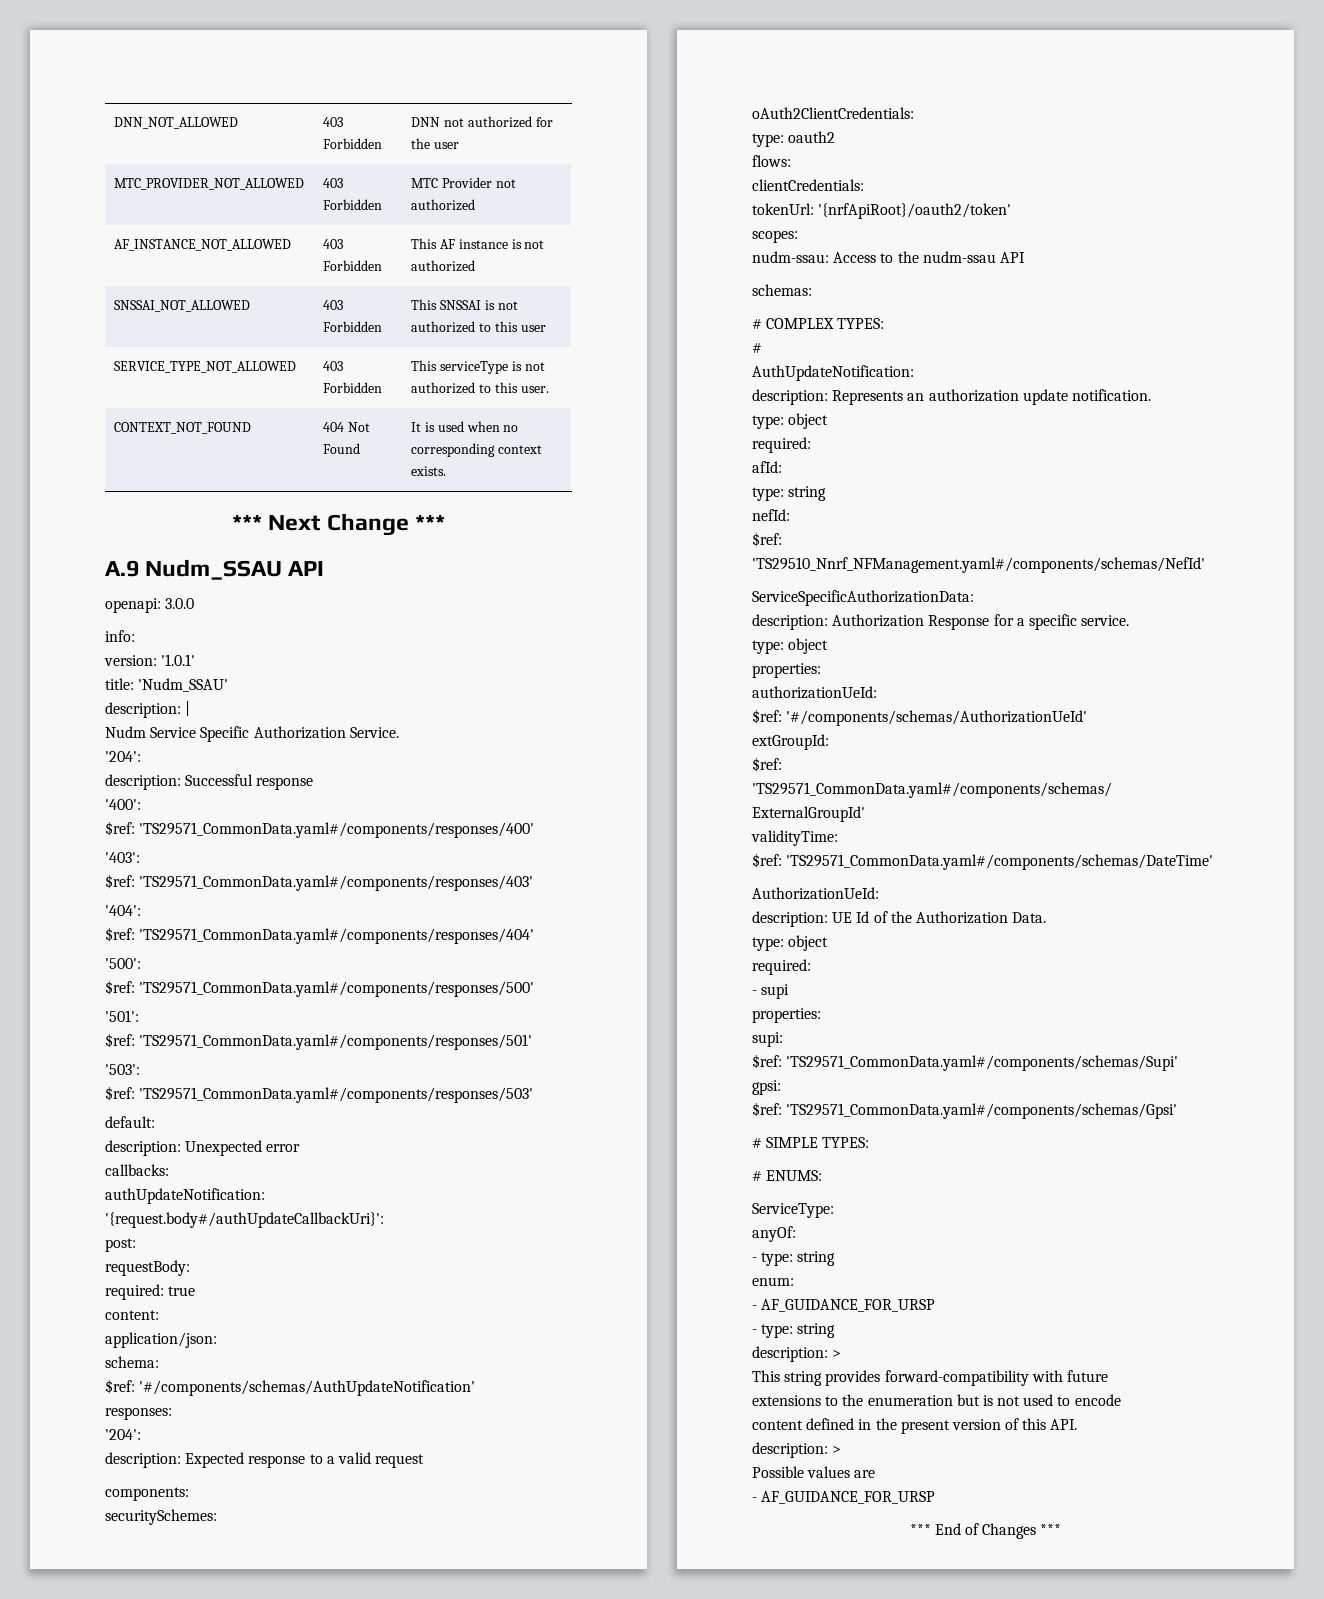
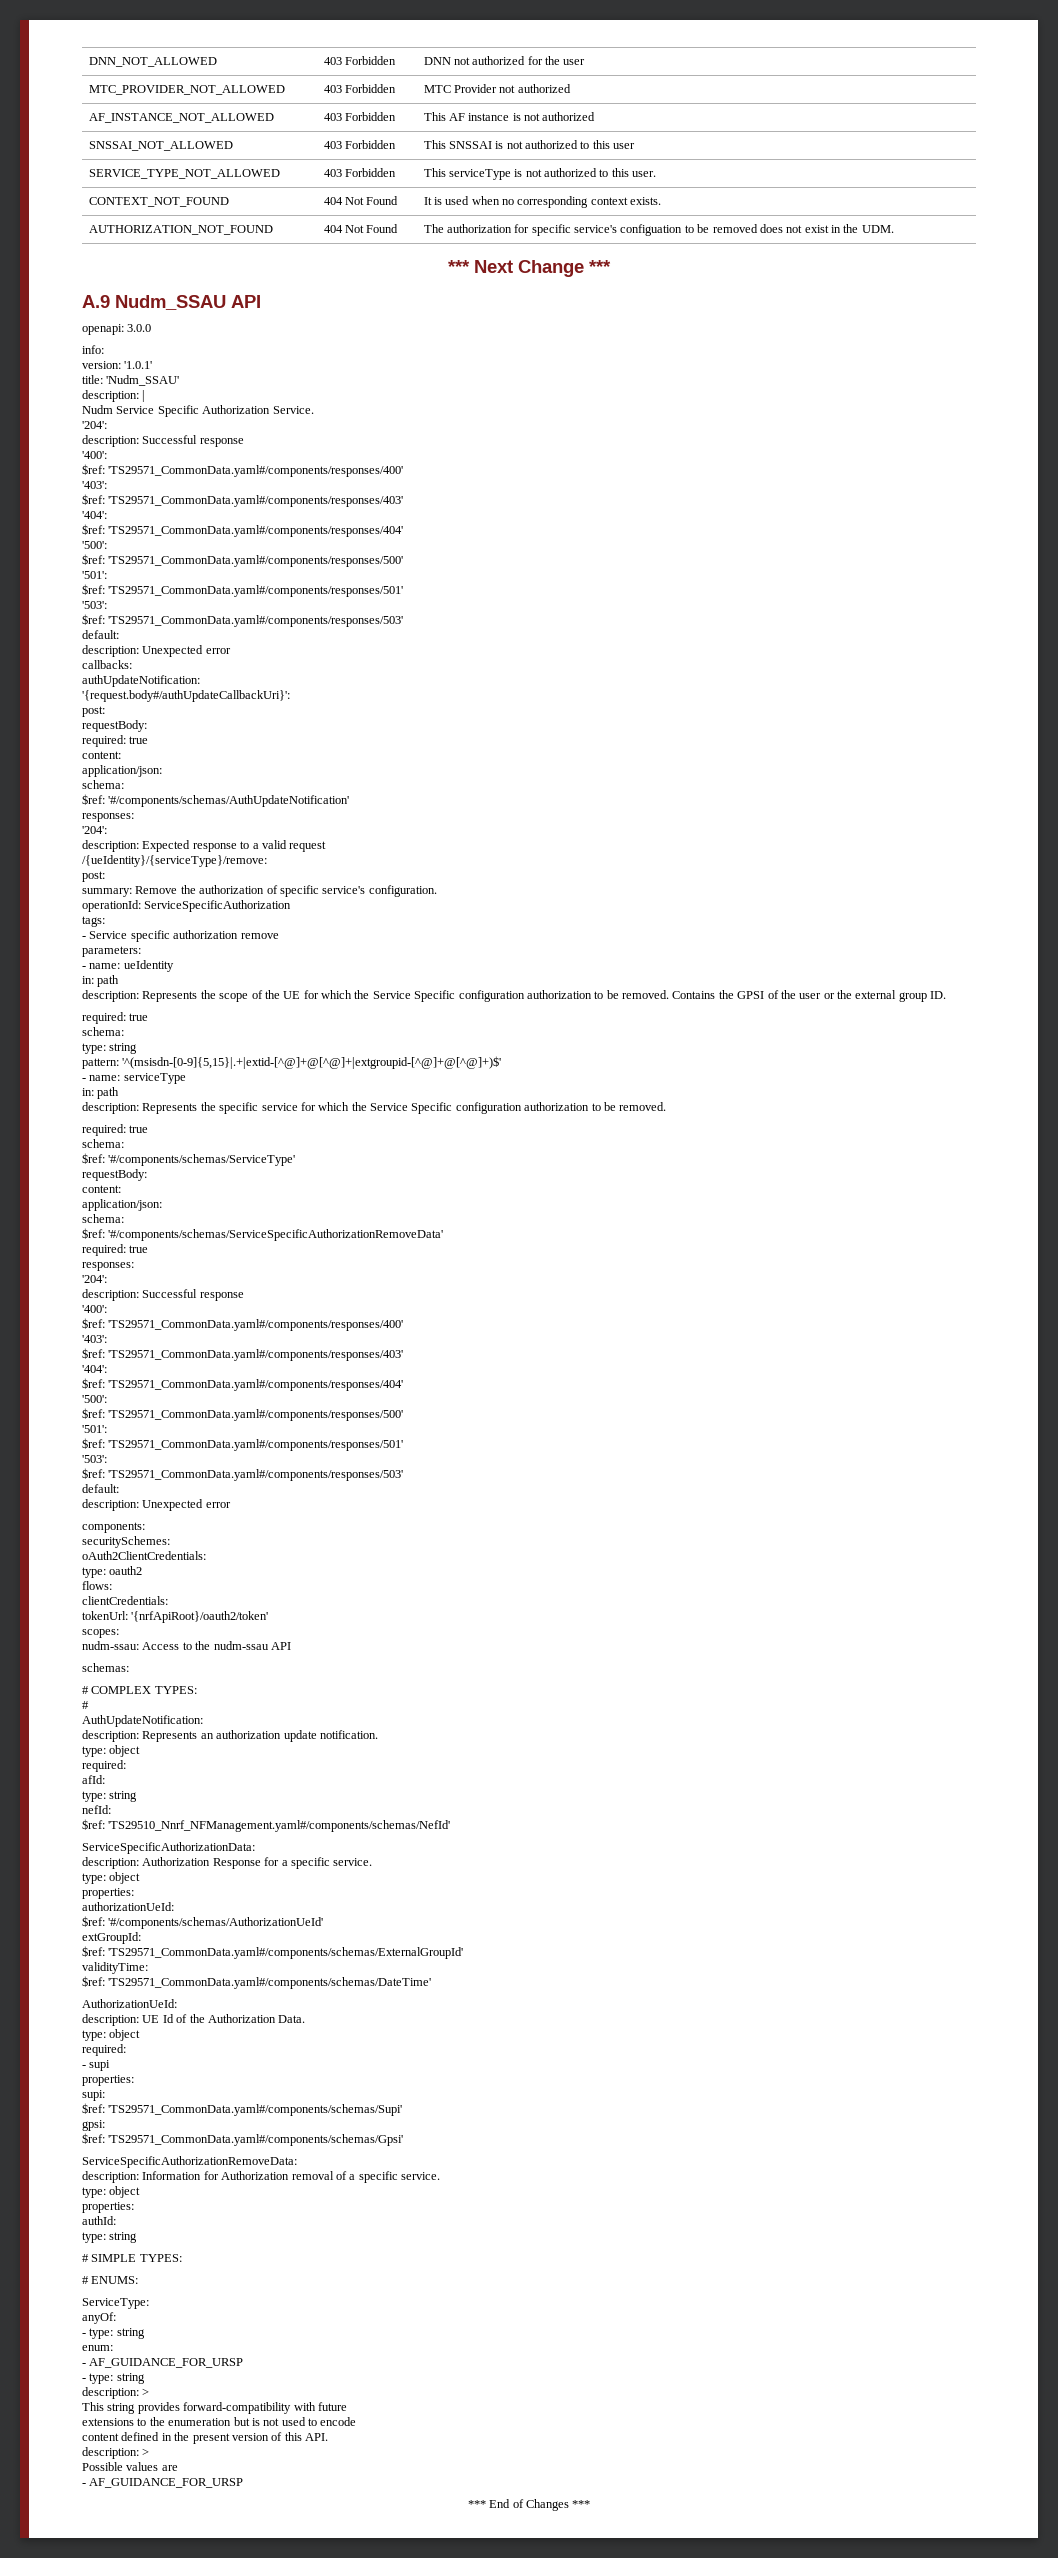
(447, 471) none -> [88,225,273,235] [323,224,399,233] [423,224,894,236] // AUTHORIZATION_NOT_FOUND | 404 Not Found | The authorization for specific service's configuation to be removed does not exist in the UDM.
(425, 1461) none -> [82,855,267,867] [82,871,105,882] [82,885,437,897] [82,900,292,912] [82,916,105,927] [82,930,279,942] [82,946,141,957] [82,960,174,972] [82,975,120,987] [82,990,947,1002] [82,1012,149,1024] [82,1027,124,1036] [82,1043,138,1054] [82,1056,502,1069] [82,1073,186,1084] [82,1087,120,1099] [82,1102,667,1114] [82,1124,149,1136] [82,1139,124,1148] [82,1153,296,1166] [82,1169,147,1181] [82,1185,121,1193] [82,1199,162,1211] [82,1214,124,1223] [82,1228,444,1241] [82,1244,149,1256] [82,1262,134,1271] [82,1275,107,1283] [82,1289,244,1301] [82,1305,107,1313] [82,1318,404,1331] [82,1335,107,1343] [82,1348,404,1361] [82,1365,107,1373] [82,1378,404,1391] [82,1395,107,1403] [82,1408,404,1421] [82,1425,107,1433] [82,1438,404,1451] [82,1455,107,1463] [82,1468,404,1481] [82,1484,119,1493] [82,1499,231,1511] // /{ueIdentity}/{serviceType}/remove: // post: // summary: Remove the authorization of specific service's configuration. // operationId: ServiceSpecificAuthorization // tags: // - Service specific authorization remove // parameters: // - name: ueIdentity // in: path // description: Represents the scope of the UE for which the Service Specific configuration authorization to be removed. Contains the GPSI of the user or the external group ID. // required: true // schema: // type: string // pattern: '^(msisdn-[0-9]{5,15}|.+|extid-[^@]+@[^@]+|extgroupid-[^@]+@[^@]+)$' // - name: serviceType // in: path // description: Represents the specific service for which the Service Specific configuration authorization to be removed. // required: true // schema: // $ref: '#/components/schemas/ServiceType' // requestBody: // content: // application/json: // schema: // $ref: '#/components/schemas/ServiceSpecificAuthorizationRemoveData' // required: true // responses: // '204': // description: Successful response // '400': // $ref: 'TS29571_CommonData.yaml#/components/responses/400' // '403': // $ref: 'TS29571_CommonData.yaml#/components/responses/403' // '404': // $ref: 'TS29571_CommonData.yaml#/components/responses/404' // '500': // $ref: 'TS29571_CommonData.yaml#/components/responses/500' // '501': // $ref: 'TS29571_CommonData.yaml#/components/responses/501' // '503': // $ref: 'TS29571_CommonData.yaml#/components/responses/503' // default: // description: Unexpected error
(1178, 1111) none -> [82,2156,297,2168] [82,2171,440,2183] [82,2186,141,2198] [82,2202,134,2213] [82,2216,116,2225] [82,2232,138,2243] // ServiceSpecificAuthorizationRemoveData: // description: Information for Authorization removal of a specific service. // type: object // properties: // authId: // type: string

